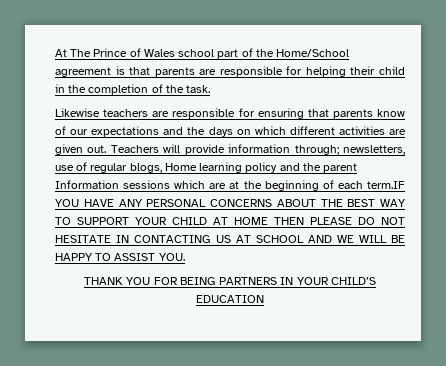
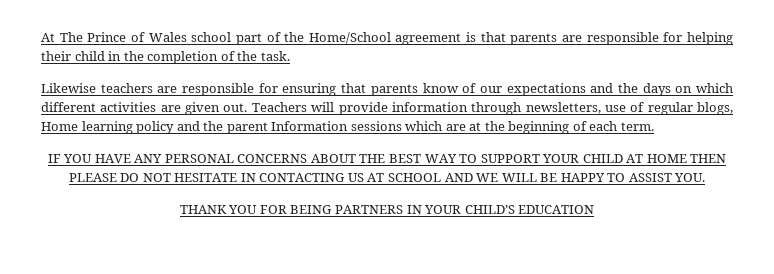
[294,145,339,155] through; -> [471,102,522,115] through
[366,181,405,189] term.IF -> [620,122,654,131] [47,154,61,163] term. // IF

